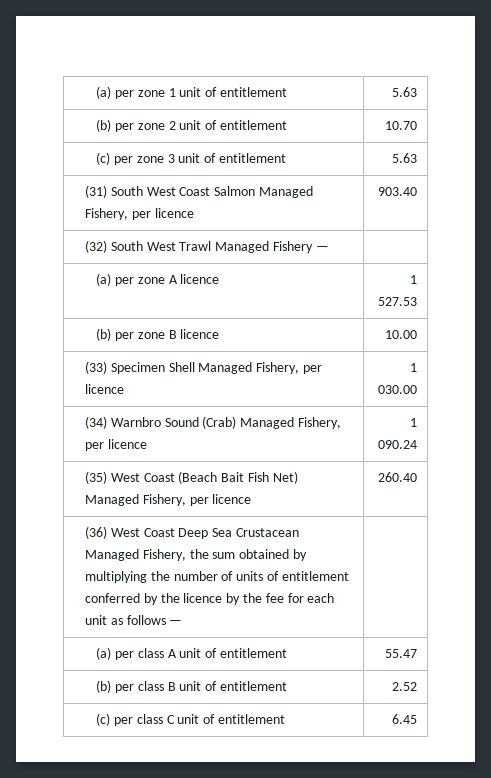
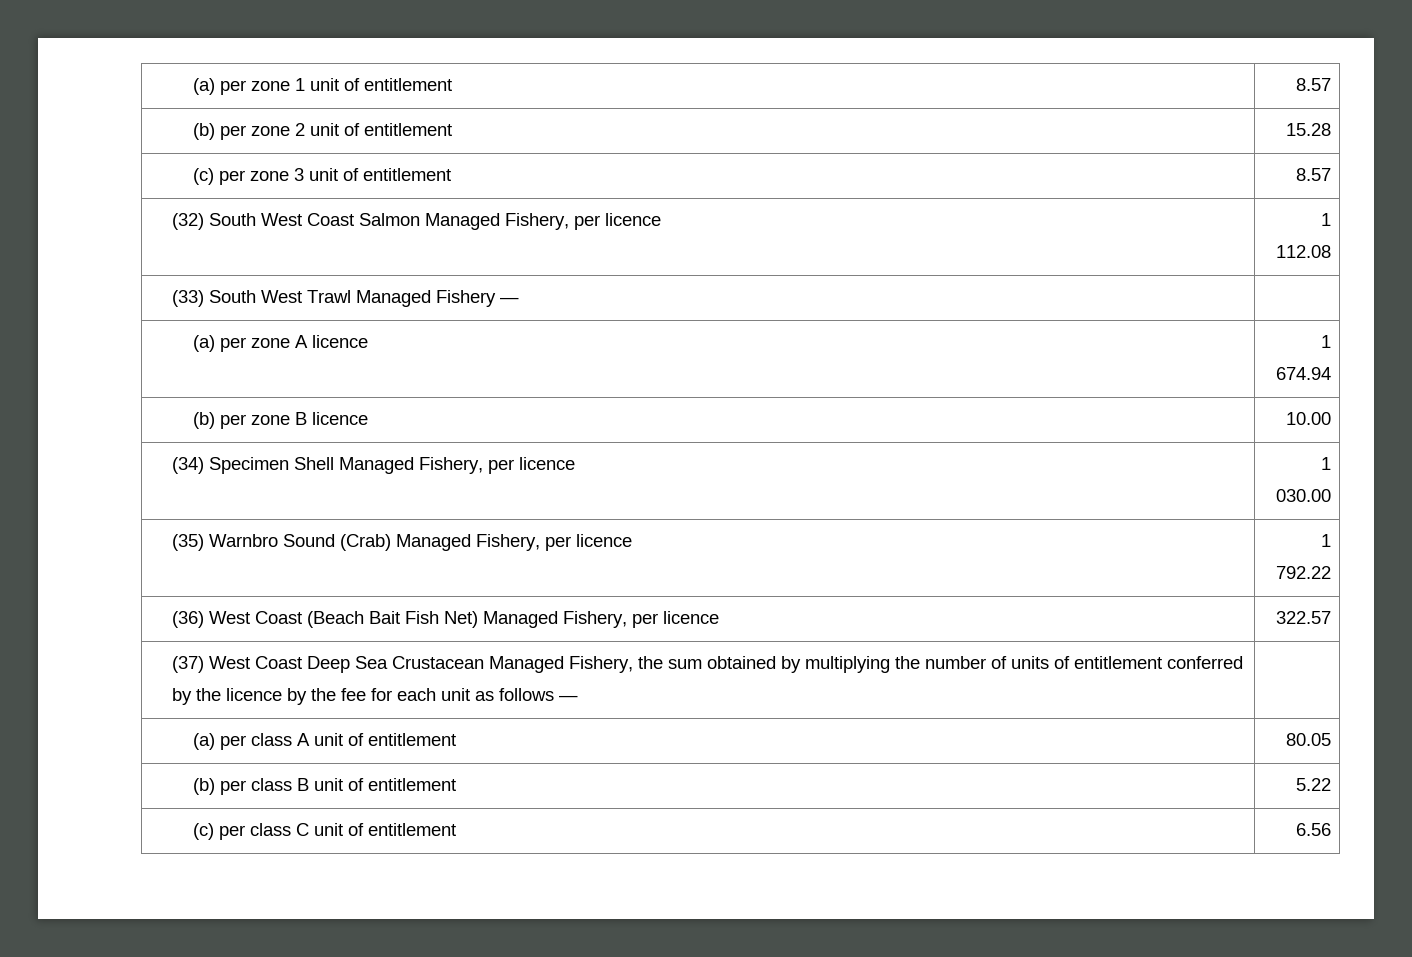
[392,87,418,97] 5.63 -> [1296,78,1332,91] 8.57
[385,121,418,130] 10.70 -> [1286,123,1332,136] 15.28
[392,153,418,163] [85,185,108,198] 5.63 // (31) -> [1296,168,1332,181] [171,213,204,230] 8.57 // (32)
[378,187,418,196] [85,240,108,253] 903.40 // (32) -> [1321,213,1332,226] [1276,245,1332,258] [171,290,204,307] 1 112.08 // (33)
[378,297,418,306] 527.53 -> [1276,367,1332,380] 674.94
[85,361,108,374] (33) -> [171,457,204,474] (34)
[85,416,108,429] (34) -> [171,534,204,551] (35)
[378,440,418,449] [85,471,108,484] 090.24 // (35) -> [1276,566,1332,579] [171,611,204,628] 792.22 // (36)
[378,472,418,482] [85,526,108,539] 260.40 // (36) -> [1276,611,1332,624] [171,656,204,673] 322.57 // (37)
[385,649,418,658] 55.47 -> [1286,733,1332,746] 80.05
[392,682,418,691] 2.52 -> [1296,778,1332,791] 5.22
[392,714,418,724] 6.45 -> [1296,823,1332,836] 6.56

